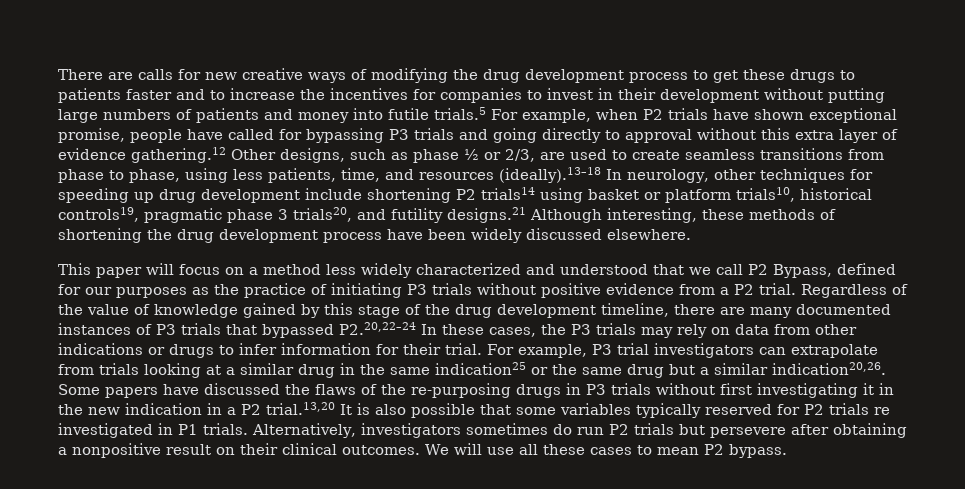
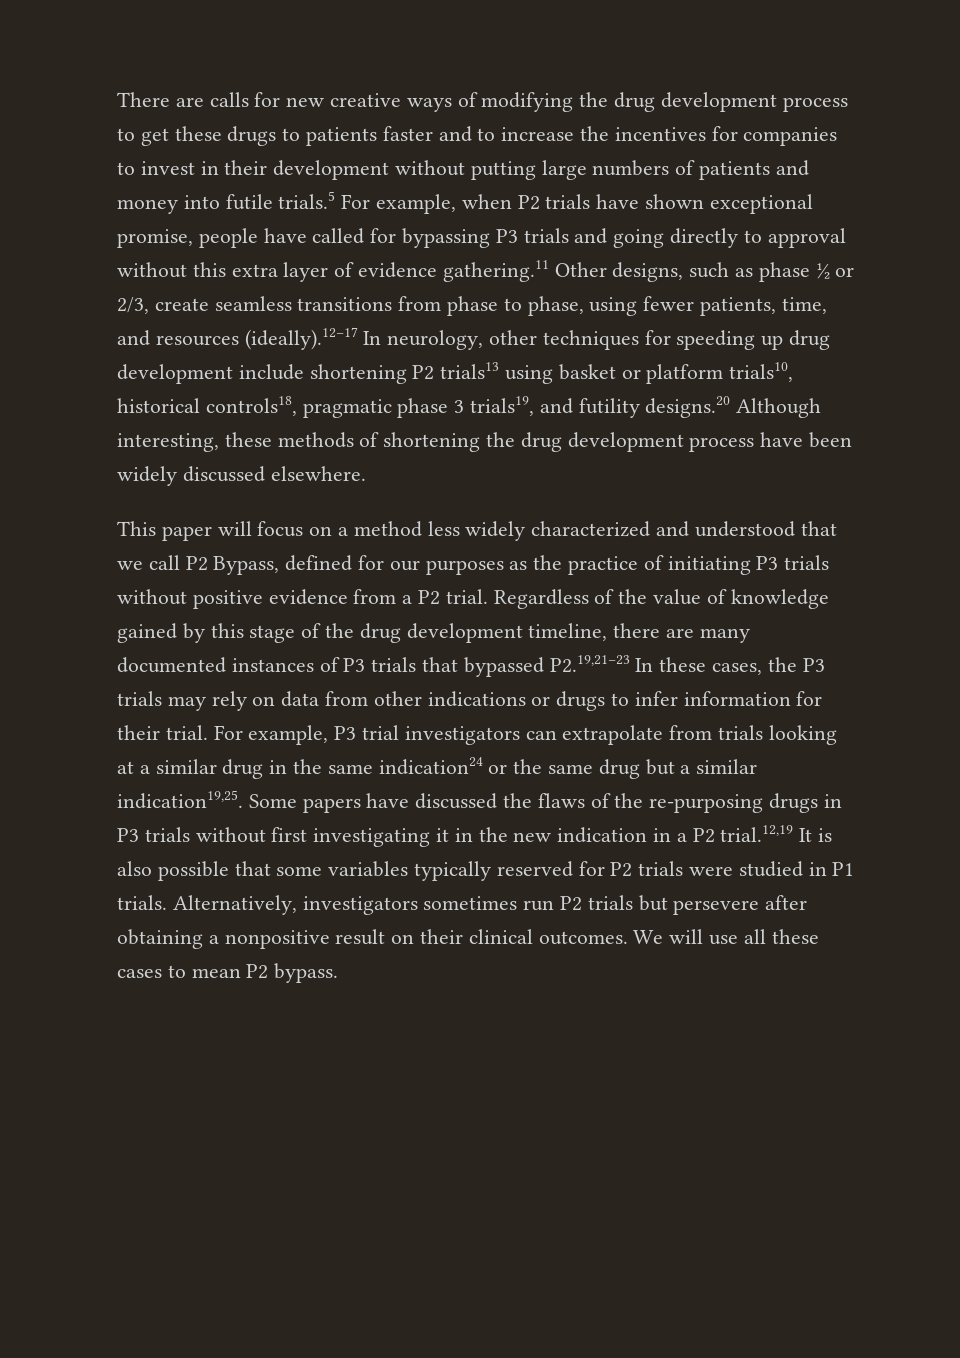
[131,147,226,163] gathering.12 -> [442,260,549,282] gathering.11
[540,149,627,160] are used to -> (149, 305) none
[233,169,263,180] less -> [643,296,695,311] fewer
[499,167,601,183] (ideally).13–18 -> [244,327,358,350] (ideally).12–17
[481,187,535,200] trials14 -> [440,362,500,379] trials13
[58,207,139,222] controls19, -> [205,396,297,416] controls18,
[293,207,352,222] trials20, -> [470,396,535,416] trials19,
[447,207,526,223] designs.21 -> [645,396,731,418] designs.20
[339,322,416,335] P2.20,22–24 -> [549,655,630,673] P2.19,21–23
[435,362,526,375] indication25 -> [378,757,483,775] indication24
[772,362,886,375] indication20,26. -> [117,790,243,809] indication19,25.
[266,402,335,415] trial.13,20 -> [720,825,794,842] trial.12,19
[874,407,890,415] [58,423,153,438] re investigated -> [689,861,803,877] were studied
[552,424,572,435] do -> (518, 903) none

